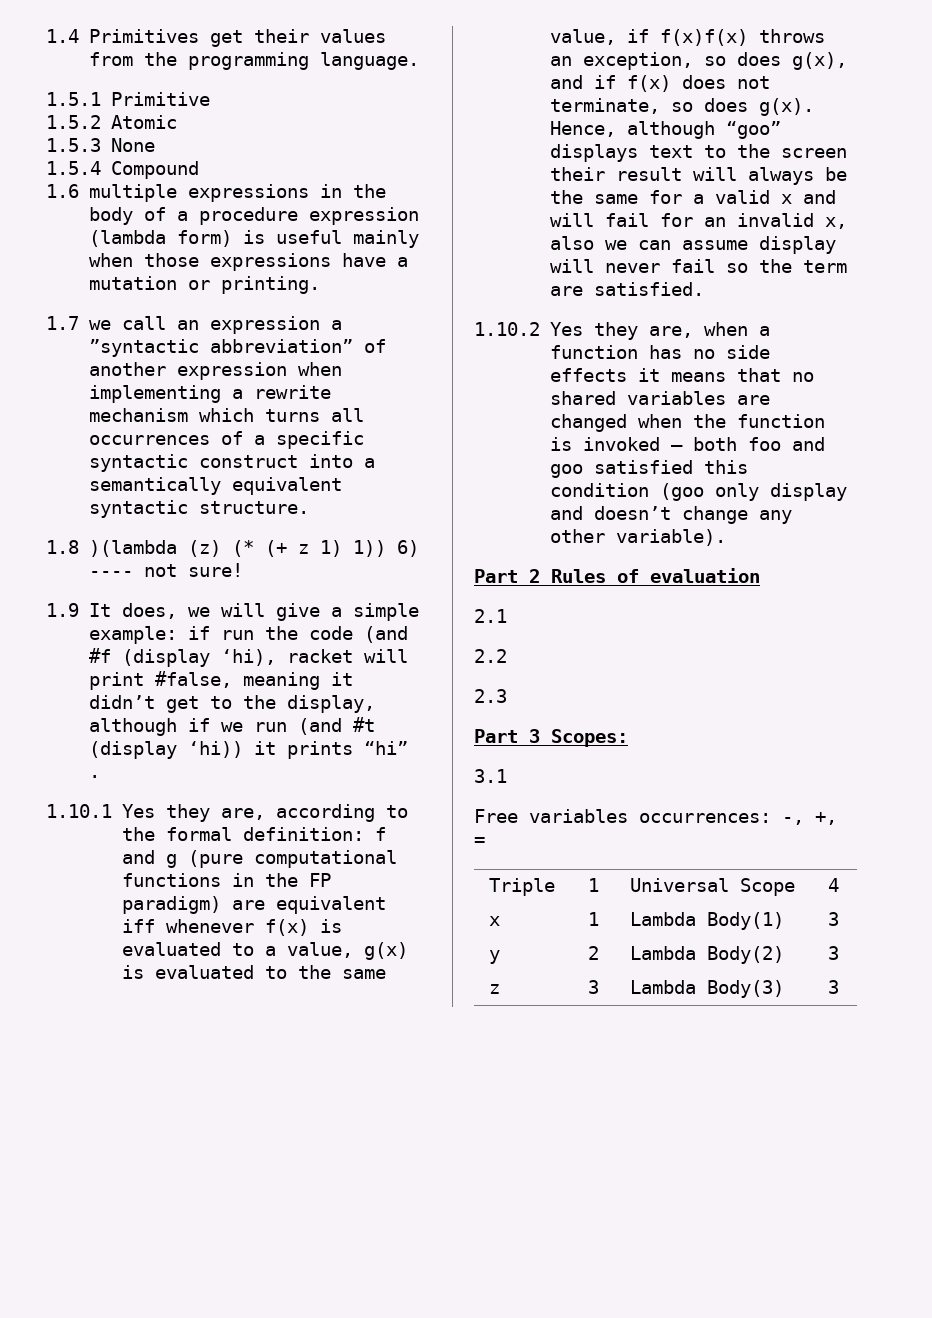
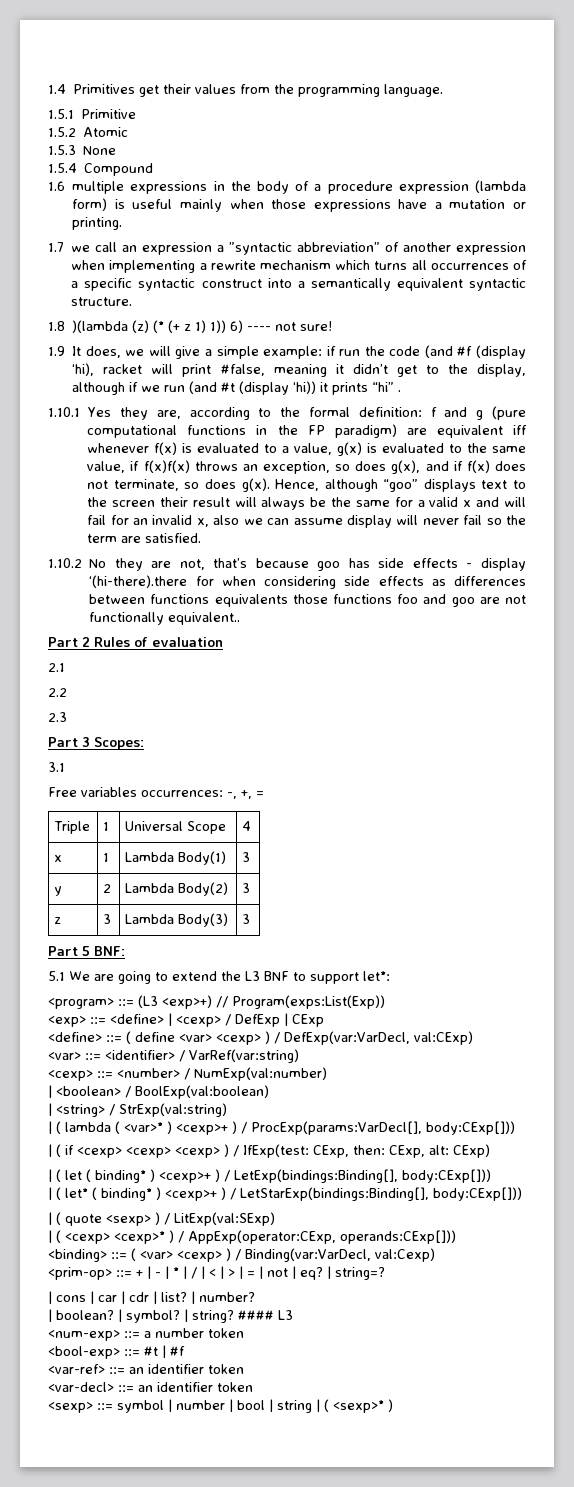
[549,322,770,340] [549,345,770,359] [549,368,814,382] [549,391,770,405] [549,414,825,432] [549,437,825,451] [549,460,748,478] [549,483,847,501] [549,506,792,524] [549,529,726,546] Yes they are, when a function has no side effects it means that no shared variables are changed when the function is invoked – both foo and goo satisfied this condition (goo only display and doesn’t change any other variable). -> [89,558,526,571] [89,575,526,589] [89,594,527,607] [89,612,241,625] No they are not, that’s because goo has side effects - display ‘(hi-there).there for when considering side effects as differences between functions equivalents those functions foo and goo are not functionally equivalent..
(839, 987) none -> [48,946,125,956] [48,971,390,984] [48,995,385,1009] [48,1013,324,1027] [48,1031,473,1045] [48,1049,299,1063] [48,1067,327,1081] [48,1085,269,1099] [48,1103,227,1117] [48,1121,515,1135] [48,1144,490,1158] [48,1169,491,1183] [48,1187,522,1201] [48,1212,275,1226] [48,1230,456,1244] [48,1248,435,1262] [48,1266,385,1280] [48,1291,255,1304] [48,1309,293,1323] [48,1328,244,1341] [48,1345,185,1359] [48,1364,244,1374] [48,1382,253,1392] [48,1399,393,1413] // Part 5 BNF: // 5.1 We are going to extend the L3 BNF to support let*: // <program> ::= (L3 <exp>+) // Program(exps:List(Exp)) // <exp> ::= <define> | <cexp> / DefExp | CExp // <define> ::= ( define <var> <cexp> ) / DefExp(var:VarDecl, val:CExp) // <var> ::= <identifier> / VarRef(var:string) // <cexp> ::= <number> / NumExp(val:number) // | <boolean> / BoolExp(val:boolean) // | <string> / StrExp(val:string) // | ( lambda ( <var>* ) <cexp>+ ) / ProcExp(params:VarDecl[], body:CExp[])) // | ( if <cexp> <cexp> <cexp> ) / IfExp(test: CExp, then: CExp, alt: CExp) // | ( let ( binding* ) <cexp>+ ) / LetExp(bindings:Binding[], body:CExp[])) // | ( let* ( binding* ) <cexp>+ ) / LetStarExp(bindings:Binding[], body:CExp[])) // | ( quote <sexp> ) / LitExp(val:SExp) // | ( <cexp> <cexp>* ) / AppExp(operator:CExp, operands:CExp[])) // <binding> ::= ( <var> <cexp> ) / Binding(var:VarDecl, val:Cexp) // <prim-op> ::= + | - | * | / | < | > | = | not | eq? | string=? // | cons | car | cdr | list? | number? // | boolean? | symbol? | string? #### L3 // <num-exp> ::= a number token // <bool-exp> ::= #t | #f // <var-ref> ::= an identifier token // <var-decl> ::= an identifier token // <sexp> ::= symbol | number | bool | string | ( <sexp>* )

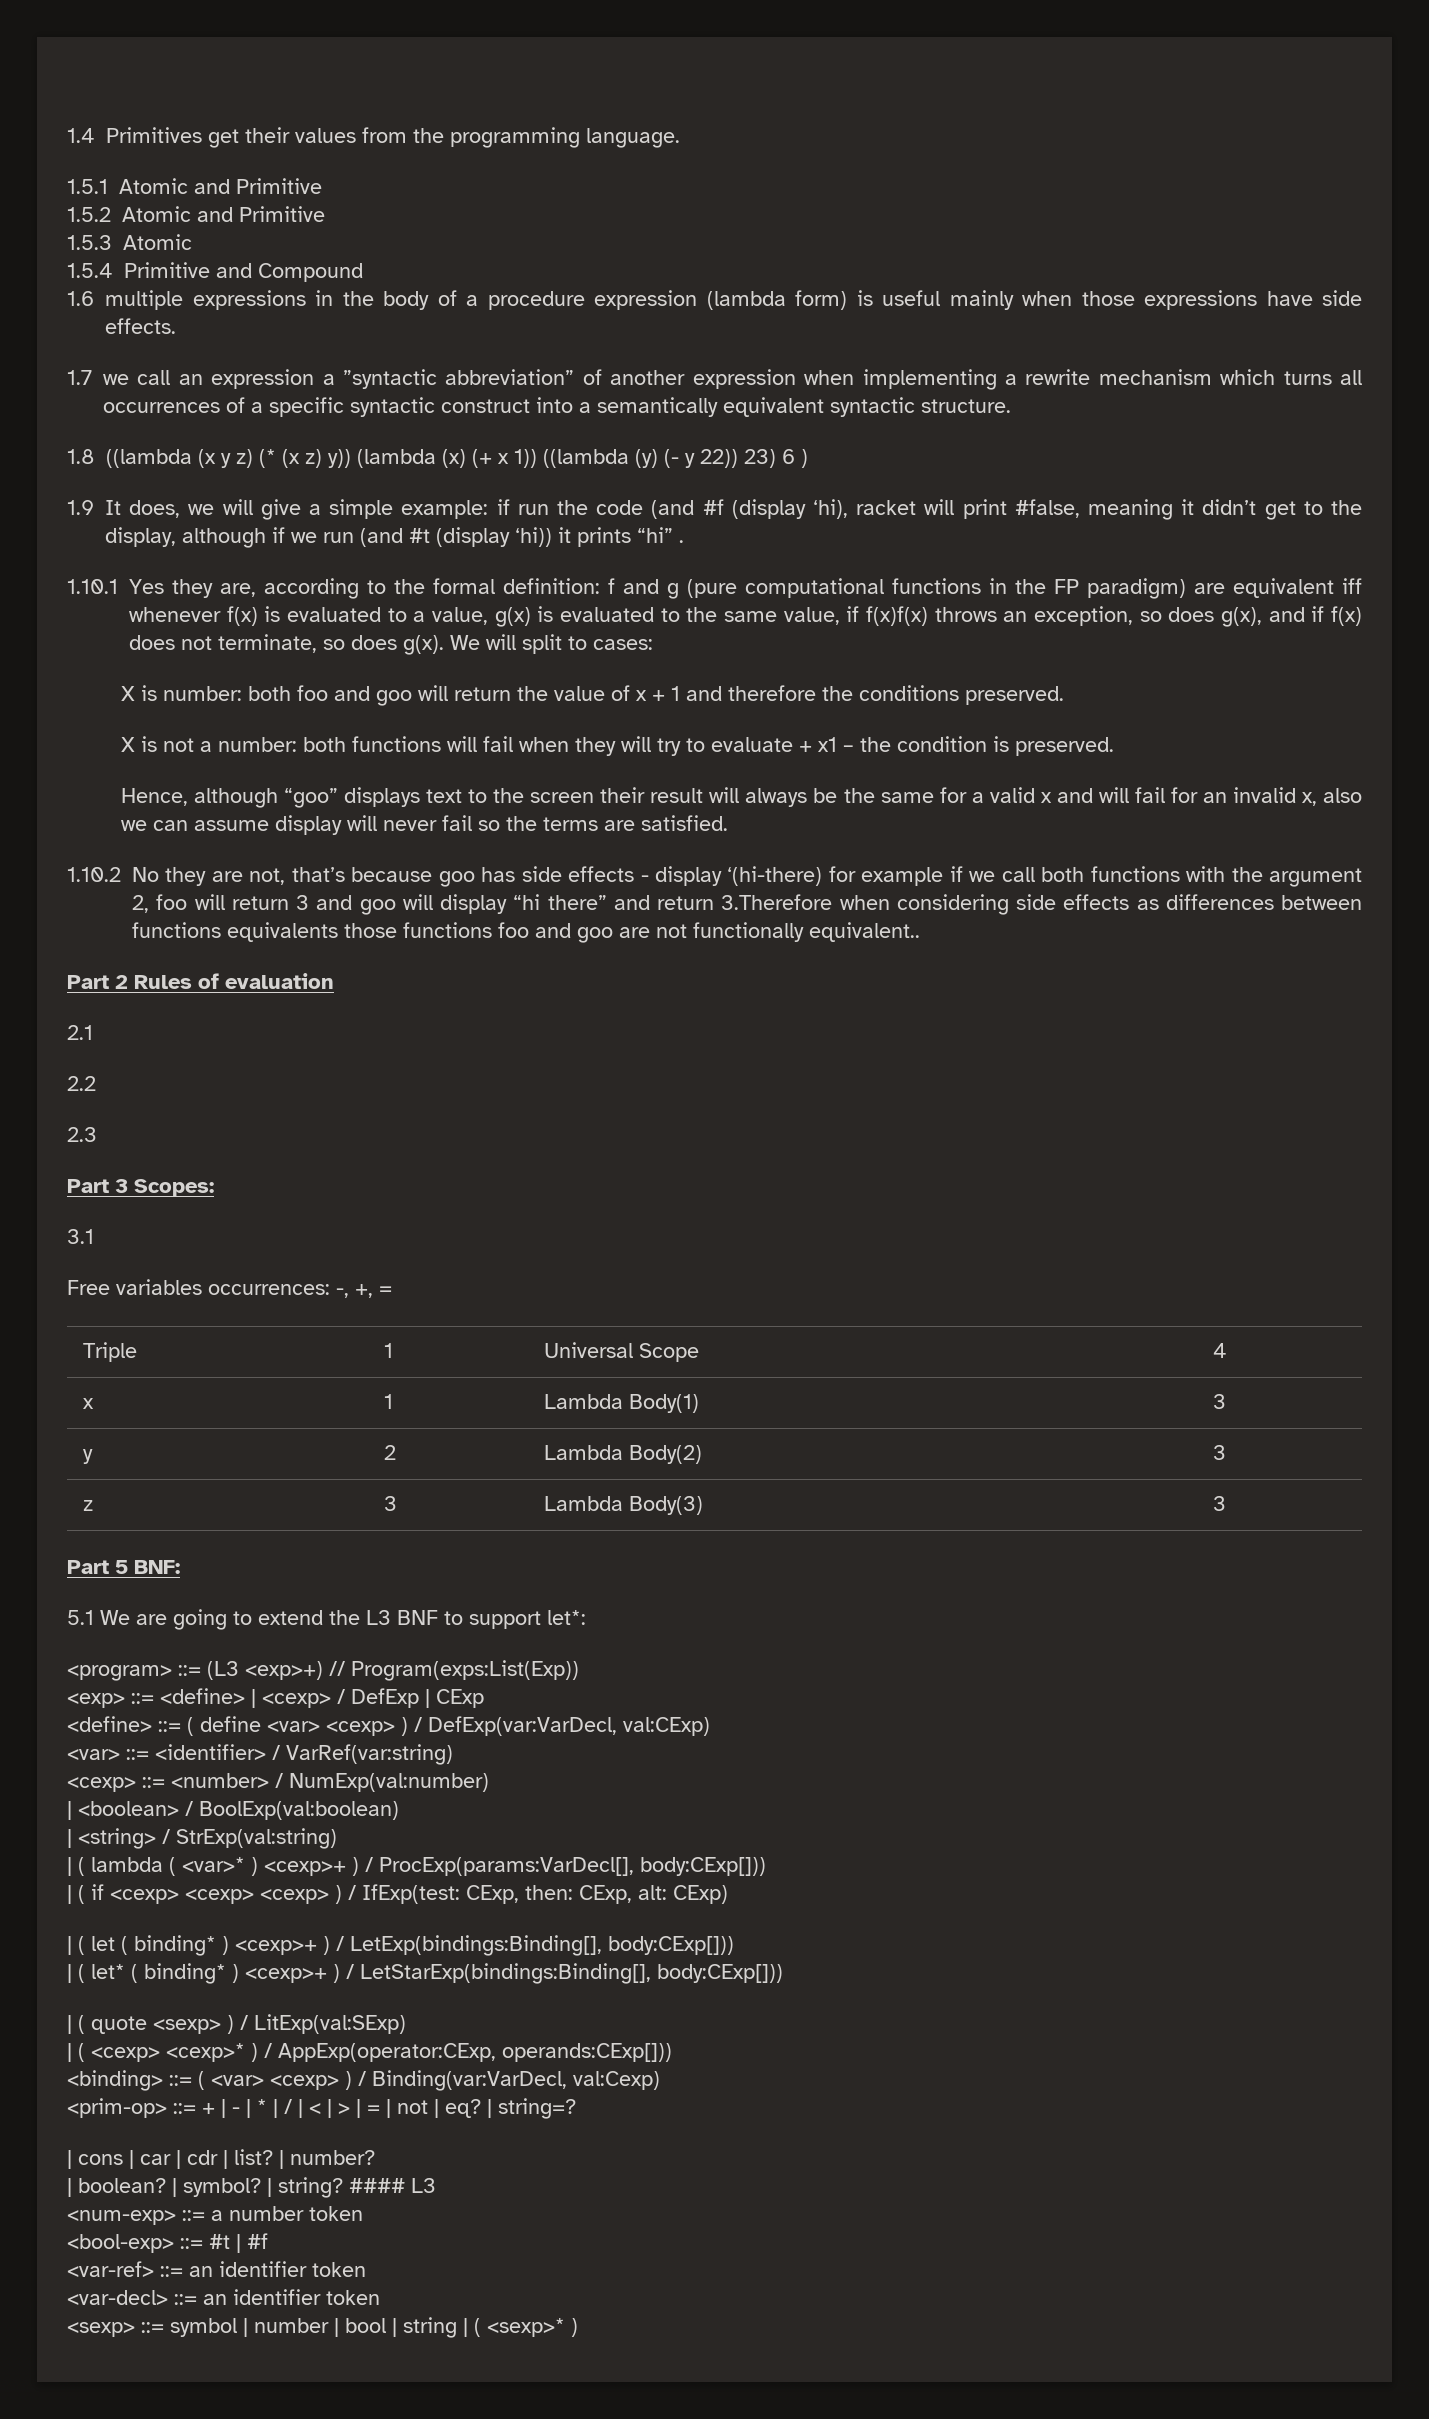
[81,109,137,119] [48,127,76,137] Primitive // 1.5.2 -> [119,178,322,194] [67,206,325,222] [67,235,112,250] Atomic and Primitive // 1.5.2 Atomic and Primitive // 1.5.3
[48,145,117,155] [48,163,77,173] 1.5.3 None // 1.5.4 -> [67,262,252,278] 1.5.4 Primitive and
[434,199,526,209] [72,217,123,230] a mutation or printing. -> [1322,290,1362,306] [105,318,176,334] side effects.
[72,320,333,333] )(lambda (z) (* (+ z 1) 1)) 6) ---- not sure! -> [106,449,808,468] ((lambda (x y z) (* (x z) y)) (lambda (x) (+ x 1)) ((lambda (y) (- y 22)) 23) 6 )
(270, 485) none -> [450,634,653,654] [121,685,1065,706] [121,736,1115,756] We will split to cases: // X is number: both foo and goo will return the value of x + 1 and therefore the conditions preserved. // X is not a number: both functions will fail when they will try to evaluate + x1 – the condition is preserved. //
[87,534,118,543] term -> [543,817,599,831] terms
[89,575,214,588] ‘(hi-there).there for -> [727,866,1363,887] [132,894,833,915] ‘(hi-there) for example if we call both functions with the argument 2, foo will return 3 and goo will display “hi there” and return 3.Therefore

